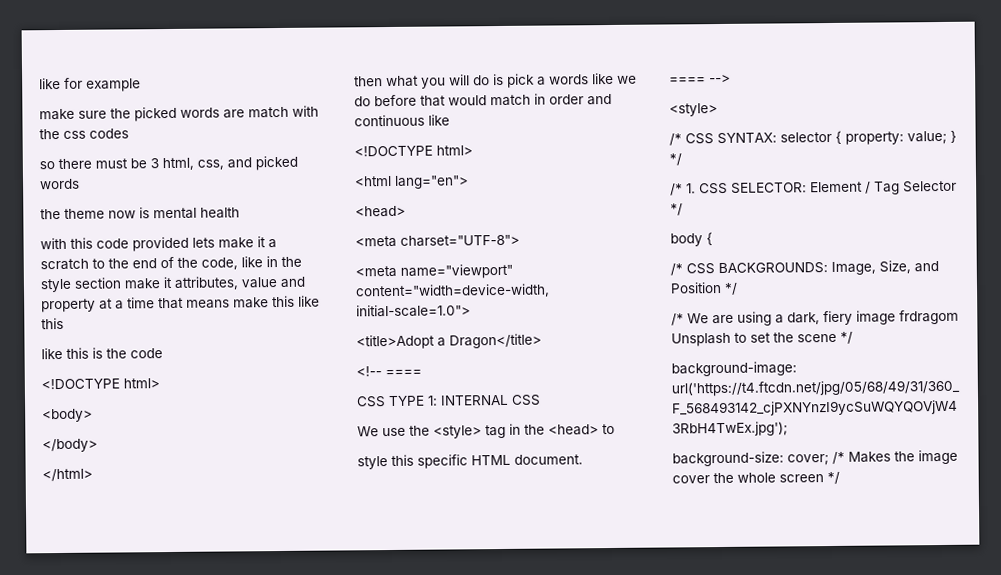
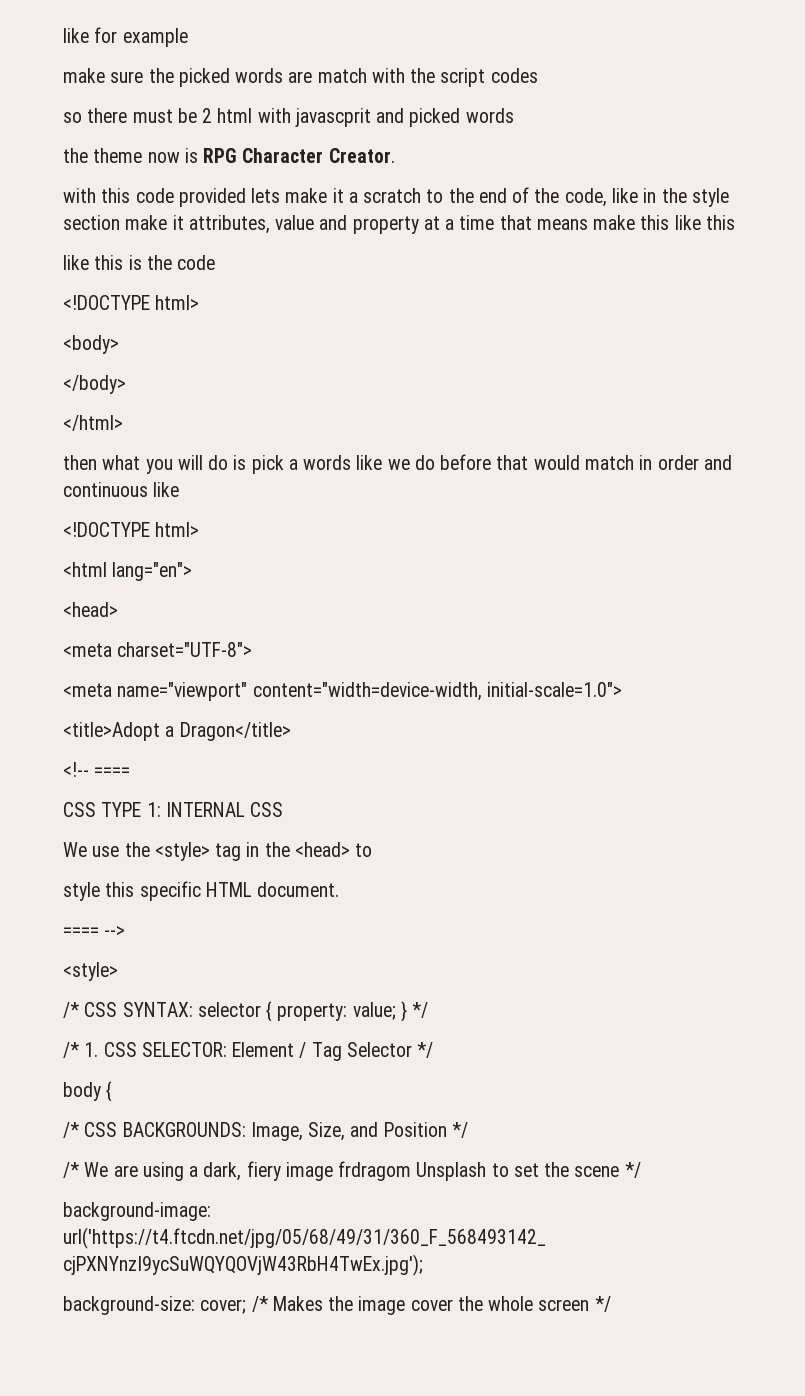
[63,130,86,139] css -> [440,68,486,87] script
[150,157,224,171] 3 html, css, -> [202,108,371,127] 2 html with javascprit
[153,207,240,220] mental health -> [203,148,395,163] RPG Character Creator.

